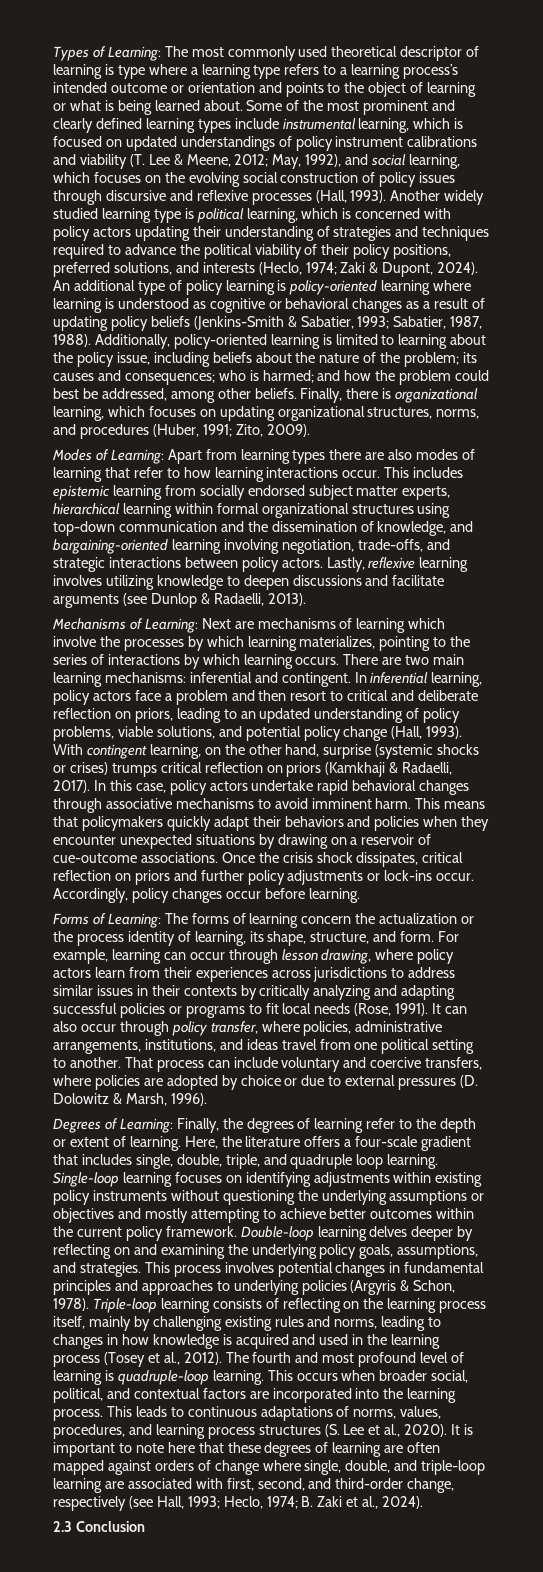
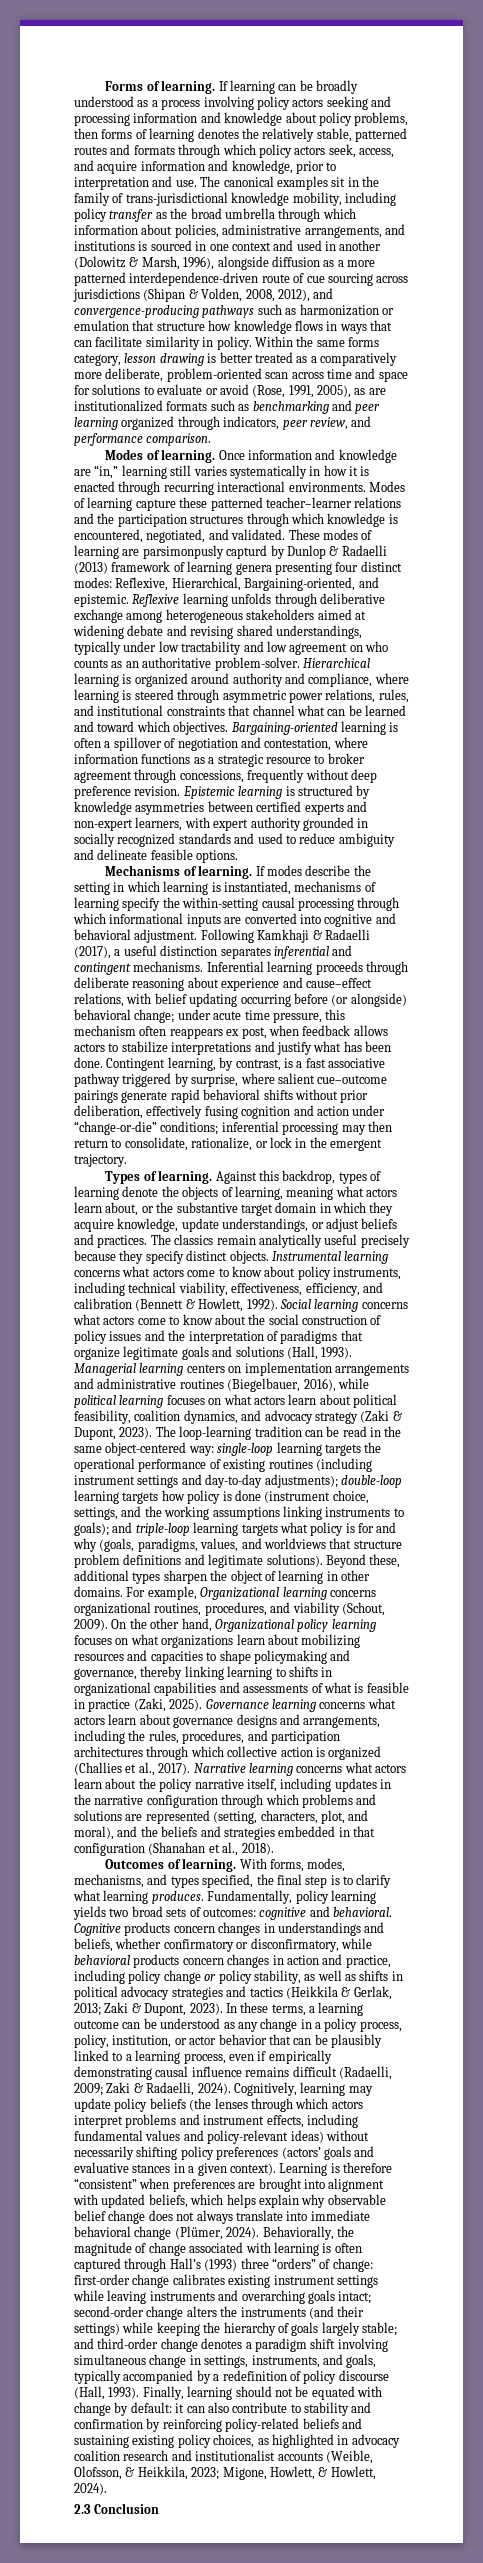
[53,46,480,61] [53,64,459,79] [53,82,477,97] [53,100,456,115] [53,118,464,133] [53,136,478,151] [53,154,461,169] [53,172,240,187] Types of Learning: The most commonly used theoretical descriptor of learning is type where a learning type refers to a learning process’s intended outcome or orientation and points to the object of learning or what is being learned about. Some of the most prominent and clearly defined learning types include instrumental learning, which is focused on updated understandings of policy instrument calibrations and viability (T. Lee & Meene, 2012; May, 1992), and social learning, which focuses on the evolving -> [105,80,359,94] [74,96,391,110] [74,112,409,126] [74,128,407,142] [74,144,394,158] [74,160,337,174] [74,176,379,190] [74,192,396,206] [74,208,356,222] [74,224,405,238] [74,240,382,251] [74,256,375,270] [74,272,409,286] [73,288,334,302] [74,304,394,318] [74,320,392,334] [74,336,379,350] [74,352,397,366] [74,368,408,382] [74,384,386,398] [74,400,381,414] [74,416,372,430] [74,433,212,446] [105,449,397,463] [74,465,370,479] [74,481,405,495] [74,497,402,511] [74,513,398,527] [74,529,373,543] [74,545,387,559] [74,561,402,575] [74,577,379,591] [74,593,385,607] [74,609,366,623] [73,625,362,639] [74,641,388,655] [74,657,370,671] [74,673,409,687] [74,689,409,703] [74,705,406,716] [74,721,399,735] [74,737,368,751] [74,753,365,767] [74,769,377,783] [74,785,371,799] [74,801,367,815] [74,817,369,831] [74,833,395,847] [74,849,239,863] [105,865,371,879] [74,881,376,895] [74,897,400,911] [73,913,396,927] [74,929,370,943] [74,945,353,959] [74,961,408,975] [74,977,372,991] [74,993,407,1007] [74,1009,346,1023] [74,1025,388,1039] [74,1041,391,1055] [74,1057,385,1071] [74,1073,388,1087] [74,1089,369,1103] [74,1105,386,1119] [74,1121,392,1135] [74,1137,382,1151] [74,1154,127,1167] [105,1170,382,1184] [74,1186,397,1200] [74,1202,394,1216] [74,1218,398,1232] [74,1234,410,1248] [74,1250,389,1264] [74,1266,401,1280] [74,1282,383,1296] [74,1298,408,1312] [73,1314,266,1325] Forms of learning. If learning can be broadly understood as a process involving policy actors seeking and processing information and knowledge about policy problems, then forms of learning denotes the relatively stable, patterned routes and formats through which policy actors seek, access, and acquire information and knowledge, prior to interpretation and use. The canonical examples sit in the family of trans-jurisdictional knowledge mobility, including policy transfer as the broad umbrella through which information about policies, administrative arrangements, and institutions is sourced in one context and used in another (Dolowitz & Marsh, 1996), alongside diffusion as a more patterned interdependence-driven route of cue sourcing across jurisdictions (Shipan & Volden, 2008, 2012), and convergence-producing pathways such as harmonization or emulation that structure how knowledge flows in ways that can facilitate similarity in policy. Within the same forms category, lesson drawing is better treated as a comparatively more deliberate, problem-oriented scan across time and space for solutions to evaluate or avoid (Rose, 1991, 2005), as are institutionalized formats such as benchmarking and peer learning organized through indicators, peer review, and performance comparison. // Modes of learning. Once information and knowledge are “in,” learning still varies systematically in how it is enacted through recurring interactional environments. Modes of learning capture these patterned teacher–learner relations and the participation structures through which knowledge is encountered, negotiated, and validated. These modes of learning are parsimonpusly capturd by Dunlop & Radaelli (2013) framework of learning genera presenting four distinct modes: Reflexive, Hierarchical, Bargaining-oriented, and epistemic. Reflexive learning unfolds through deliberative exchange among heterogeneous stakeholders aimed at widening debate and revising shared understandings, typically under low tractability and low agreement on who counts as an authoritative problem-solver. Hierarchical learning is organized around authority and compliance, where learning is steered through asymmetric power relations, rules, and institutional constraints that channel what can be learned and toward which objectives. Bargaining-oriented learning is often a spillover of negotiation and contestation, where information functions as a strategic resource to broker agreement through concessions, frequently without deep preference revision. Epistemic learning is structured by knowledge asymmetries between certified experts and non-expert learners, with expert authority grounded in socially recognized standards and used to reduce ambiguity and delineate feasible options. // Mechanisms of learning. If modes describe the setting in which learning is instantiated, mechanisms of learning specify the within-setting causal processing through which informational inputs are converted into cognitive and behavioral adjustment. Following Kamkhaji & Radaelli (2017), a useful distinction separates inferential and contingent mechanisms. Inferential learning proceeds through deliberate reasoning about experience and cause–effect relations, with belief updating occurring before (or alongside) behavioral change; under acute time pressure, this mechanism often reappears ex post, when feedback allows actors to stabilize interpretations and justify what has been done. Contingent learning, by contrast, is a fast associative pathway triggered by surprise, where salient cue–outcome pairings generate rapid behavioral shifts without prior deliberation, effectively fusing cognition and action under “change-or-die” conditions; inferential processing may then return to consolidate, rationalize, or lock in the emergent trajectory. // Types of learning. Against this backdrop, types of learning denote the objects of learning, meaning what actors learn about, or the substantive target domain in which they acquire knowledge, update understandings, or adjust beliefs and practices. The classics remain analytically useful precisely because they specify distinct objects. Instrumental learning concerns what actors come to know about policy instruments, including technical viability, effectiveness, efficiency, and calibration (Bennett & Howlett, 1992). Social learning concerns what actors come to know about the
[53,190,485,205] [53,208,452,223] [53,226,490,241] [53,244,452,259] [53,262,479,277] [53,280,472,295] [53,298,486,313] [53,316,483,331] [53,334,487,349] [53,352,478,367] [53,370,490,385] [53,388,479,403] [53,406,480,421] [53,424,310,439] [52,449,476,464] [53,467,464,482] [53,485,451,500] [53,503,451,518] [53,521,474,536] [53,539,450,554] [53,557,469,572] [53,575,445,590] [53,593,306,608] [52,618,446,633] [53,636,471,651] [53,654,465,669] [53,672,483,687] [53,690,479,705] [53,708,461,723] [53,726,463,741] [53,744,480,759] [53,762,453,777] [53,780,470,795] [53,798,486,813] [53,816,490,831] [53,834,432,849] [53,852,464,867] [53,870,475,885] [53,888,360,903] [53,913,475,928] [53,931,460,946] [53,949,455,964] [53,967,456,982] [53,985,456,1000] [53,1003,468,1018] [53,1021,443,1036] [53,1039,475,1054] [53,1057,483,1072] [53,1075,479,1090] [53,1093,207,1106] [53,1118,477,1133] [53,1136,472,1151] [53,1154,439,1169] [53,1172,483,1187] [53,1190,485,1205] [53,1208,475,1223] [53,1226,474,1241] [53,1244,479,1259] [53,1262,485,1277] [53,1280,456,1295] [53,1298,487,1313] [53,1316,442,1331] [53,1334,441,1349] [53,1352,465,1367] [53,1370,469,1385] [53,1388,457,1403] [53,1406,442,1421] [53,1424,474,1439] [53,1442,441,1457] [53,1460,486,1475] [53,1478,455,1493] [53,1496,379,1511] through discursive and reflexive processes (Hall, 1993). Another widely studied learning type is political learning, which is concerned with policy actors updating their understanding of strategies and techniques required to advance the political viability of their policy positions, preferred solutions, and interests (Heclo, 1974; Zaki & Dupont, 2024). An additional type of policy learning is policy-oriented learning where learning is understood as cognitive or behavioral changes as a result of updating policy beliefs (Jenkins-Smith & Sabatier, 1993; Sabatier, 1987, 1988). Additionally, policy-oriented learning is limited to learning about the policy issue, including beliefs about the nature of the problem; its causes and consequences; who is harmed; and how the problem could best be addressed, among other beliefs. Finally, there is organizational learning, which focuses on updating organizational structures, norms, and procedures (Huber, 1991; Zito, 2009). // Modes of Learning: Apart from learning types there are also modes of learning that refer to how learning interactions occur. This includes epistemic learning from socially endorsed subject matter experts, hierarchical learning within formal organizational structures using top-down communication and the dissemination of knowledge, and bargaining-oriented learning involving negotiation, trade-offs, and strategic interactions between policy actors. Lastly, reflexive learning involves utilizing knowledge to deepen discussions and facilitate arguments (see Dunlop & Radaelli, 2013). // Mechanisms of Learning: Next are mechanisms of learning which involve the processes by which learning materializes, pointing to the series of interactions by which learning occurs. There are two main learning mechanisms: inferential and contingent. In inferential learning, policy actors face a problem and then resort to critical and deliberate reflection on priors, leading to an updated understanding of policy problems, viable solutions, and potential policy change (Hall, 1993). With contingent learning, on the other hand, surprise (systemic shocks or crises) trumps critical reflection on priors (Kamkhaji & Radaelli, 2017). In this case, policy actors undertake rapid behavioral changes through associative mechanisms to avoid imminent harm. This means that policymakers quickly adapt their behaviors and policies when they encounter unexpected situations by drawing on a reservoir of cue-outcome associations. Once the crisis shock dissipates, critical reflection on priors and further policy adjustments or lock-ins occur. Accordingly, policy changes occur before learning. // Forms of Learning: The forms of learning concern the actualization or the process identity of learning, its shape, structure, and form. For example, learning can occur through lesson drawing, where policy actors learn from their experiences across jurisdictions to address similar issues in their contexts by critically analyzing and adapting successful policies or programs to fit local needs (Rose, 1991). It can also occur through policy transfer, where policies, administrative arrangements, institutions, and ideas travel from one political setting to another. That process can include voluntary and coercive transfers, where policies are adopted by choice or due to external pressures (D. Dolowitz & Marsh, 1996). // Degrees of Learning: Finally, the degrees of learning refer to the depth or extent of learning. Here, the literature offers a four-scale gradient that includes single, double, triple, and quadruple loop learning. Single-loop learning focuses on identifying adjustments within existing policy instruments without questioning the underlying assumptions or objectives and mostly attempting to achieve better outcomes within the current policy framework. Double-loop learning delves deeper by reflecting on and examining the underlying policy goals, assumptions, and strategies. This process involves potential changes in fundamental principles and approaches to underlying policies (Argyris & Schon, 1978). Triple-loop learning consists of reflecting on the learning process itself, mainly by challenging existing rules and norms, leading to changes in how knowledge is acquired and used in the learning process (Tosey et al., 2012). The fourth and most profound level of learning is quadruple-loop learning. This occurs when broader social, political, and contextual factors are incorporated into the learning process. This leads to continuous adaptations of norms, values, procedures, and learning process structures (S. Lee et al., 2020). It is important to note here that these degrees of learning are often mapped against orders of change where single, double, and triple-loop learning are associated with first, second, and third-order change, respectively (see Hall, 1993; Heclo, 1974; B. Zaki et al., -> [144,1330,363,1344] [74,1346,353,1360] [74,1362,409,1376] [74,1378,369,1392] [74,1394,397,1408] [74,1410,402,1424] [74,1426,402,1440] [74,1442,382,1456] [74,1458,372,1472] [74,1474,402,1488] [74,1490,369,1504] [74,1506,404,1520] [74,1522,397,1536] [73,1538,402,1552] [74,1554,401,1568] [74,1570,370,1584] [74,1586,376,1600] [74,1602,385,1616] [74,1618,376,1632] [74,1634,361,1648] [74,1650,351,1664] [74,1666,333,1680] [74,1682,409,1696] [74,1698,396,1712] [74,1714,381,1728] [74,1730,340,1744] [74,1746,382,1760] [74,1762,406,1776] [74,1778,391,1792] [74,1794,377,1808] [74,1810,369,1824] [74,1826,375,1840] [74,1842,274,1856] [105,1858,346,1872] [74,1874,392,1888] [73,1890,376,1904] [73,1906,392,1920] [74,1922,385,1936] [74,1938,372,1952] [74,1954,391,1968] [74,1970,403,1984] [74,1986,392,2000] [74,2002,364,2016] [74,2018,402,2032] [74,2034,382,2048] [74,2050,332,2064] [74,2066,392,2080] [74,2082,373,2096] [74,2098,363,2112] [74,2114,358,2128] [74,2130,369,2144] [74,2146,375,2160] [74,2162,392,2176] [74,2178,385,2192] [73,2194,386,2208] [74,2210,370,2224] [74,2226,354,2240] [74,2242,362,2256] [74,2258,373,2272] [74,2274,378,2288] [73,2290,372,2304] [74,2306,365,2320] [74,2322,397,2336] [74,2338,388,2352] [74,2354,377,2368] [74,2370,389,2384] [74,2386,382,2400] [74,2402,372,2416] [74,2418,362,2432] [74,2434,400,2448] [74,2450,373,2464] [74,2466,376,2480] and the interpretation of paradigms that organize legitimate goals and solutions (Hall, 1993). Managerial learning centers on implementation arrangements and administrative routines (Biegelbauer, 2016), while political learning focuses on what actors learn about political feasibility, coalition dynamics, and advocacy strategy (Zaki & Dupont, 2023). The loop-learning tradition can be read in the same object-centered way: single-loop learning targets the operational performance of existing routines (including instrument settings and day-to-day adjustments); double-loop learning targets how policy is done (instrument choice, settings, and the working assumptions linking instruments to goals); and triple-loop learning targets what policy is for and why (goals, paradigms, values, and worldviews that structure problem definitions and legitimate solutions). Beyond these, additional types sharpen the object of learning in other domains. For example, Organizational learning concerns organizational routines, procedures, and viability (Schout, 2009). On the other hand, Organizational policy learning focuses on what organizations learn about mobilizing resources and capacities to shape policymaking and governance, thereby linking learning to shifts in organizational capabilities and assessments of what is feasible in practice (Zaki, 2025). Governance learning concerns what actors learn about governance designs and arrangements, including the rules, procedures, and participation architectures through which collective action is organized (Challies et al., 2017). Narrative learning concerns what actors learn about the policy narrative itself, including updates in the narrative configuration through which problems and solutions are represented (setting, characters, plot, and moral), and the beliefs and strategies embedded in that configuration (Shanahan et al., 2018). // Outcomes of learning. With forms, modes, mechanisms, and types specified, the final step is to clarify what learning produces. Fundamentally, policy learning yields two broad sets of outcomes: cognitive and behavioral. Cognitive products concern changes in understandings and beliefs, whether confirmatory or disconfirmatory, while behavioral products concern changes in action and practice, including policy change or policy stability, as well as shifts in political advocacy strategies and tactics (Heikkila & Gerlak, 2013; Zaki & Dupont, 2023). In these terms, a learning outcome can be understood as any change in a policy process, policy, institution, or actor behavior that can be plausibly linked to a learning process, even if empirically demonstrating causal influence remains difficult (Radaelli, 2009; Zaki & Radaelli, 2024). Cognitively, learning may update policy beliefs (the lenses through which actors interpret problems and instrument effects, including fundamental values and policy-relevant ideas) without necessarily shifting policy preferences (actors’ goals and evaluative stances in a given context). Learning is therefore “consistent” when preferences are brought into alignment with updated beliefs, which helps explain why observable belief change does not always translate into immediate behavioral change (Plümer, 2024). Behaviorally, the magnitude of change associated with learning is often captured through Hall’s (1993) three “orders” of change: first-order change calibrates existing instrument settings while leaving instruments and overarching goals intact; second-order change alters the instruments (and their settings) while keeping the hierarchy of goals largely stable; and third-order change denotes a paradigm shift involving simultaneous change in settings, instruments, and goals, typically accompanied by a redefinition of policy discourse (Hall, 1993). Finally, learning should not be equated with change by default: it can also contribute to stability and confirmation by reinforcing policy-related beliefs and sustaining existing policy choices, as highlighted in advocacy coalition research and institutionalist accounts (Weible, Olofsson, & Heikkila, 2023; Migone, Howlett, & Howlett,

